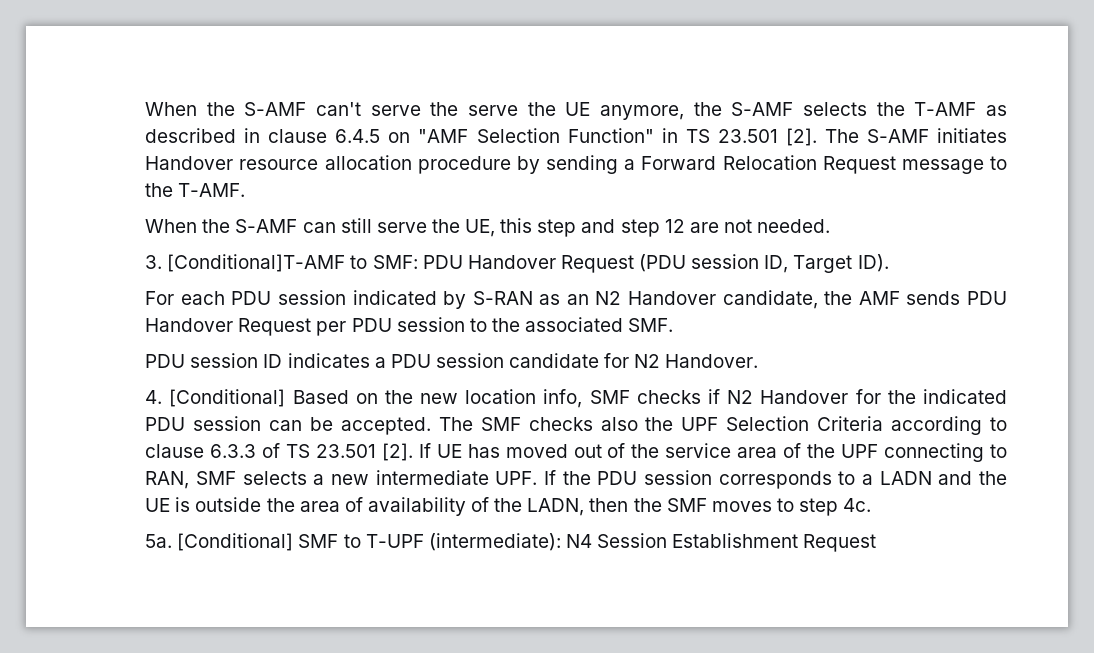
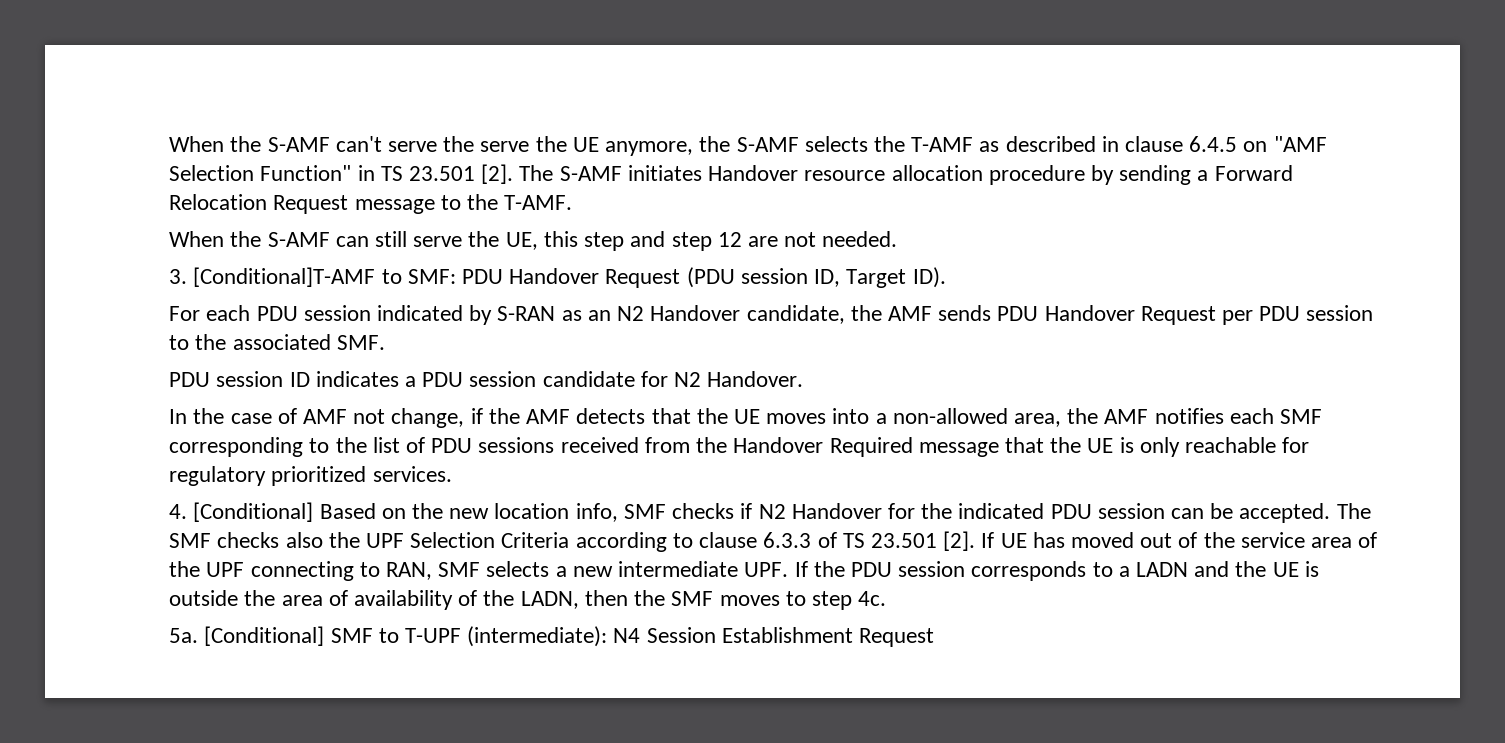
(759, 361) none -> [169,408,1323,428] [169,437,1310,457] [169,466,452,486] // In the case of AMF not change, if the AMF detects that the UE moves into a non-allowed area, the AMF notifies each SMF corresponding to the list of PDU sessions received from the Handover Required message that the UE is only reachable for regulatory prioritized services.

